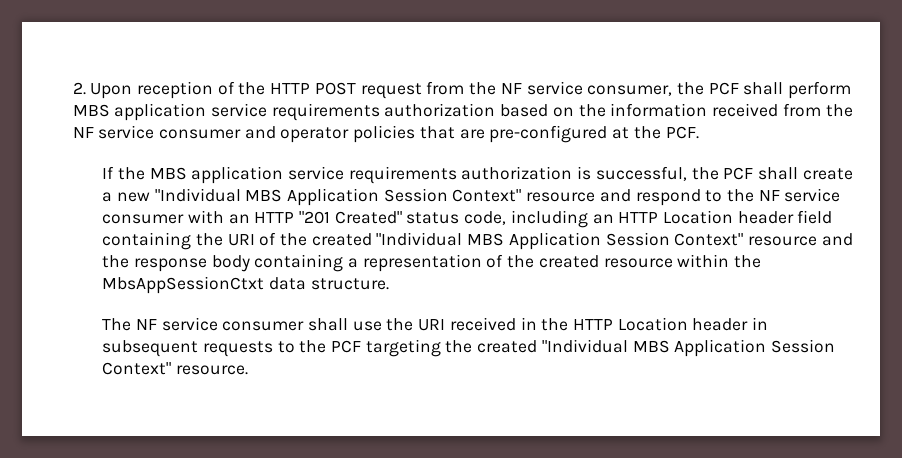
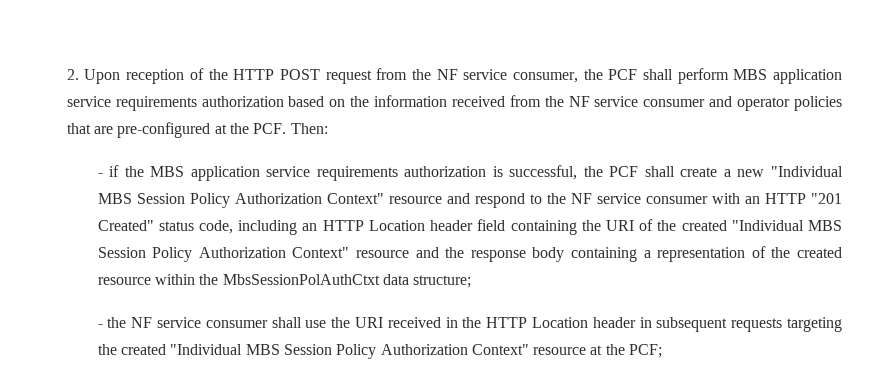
[102,166,115,179] // If -> [290,123,328,134] [97,165,120,177] Then: // - if
[286,188,448,206] Application Session -> [136,193,322,208] Session Policy Authorization
[508,232,670,250] Application Session -> [97,247,286,262] Session Policy Authorization
[102,276,389,294] [102,318,132,331] MbsAppSessionCtxt data structure. // The -> [222,274,472,288] [97,317,127,328] MbsSessionPolAuthCtxt data structure; // - the
[277,340,361,353] to the PCF -> (783, 325) none
[674,339,836,357] [102,362,248,375] Application Session Context" resource. -> [283,344,663,359] Session Policy Authorization Context" resource at the PCF;

